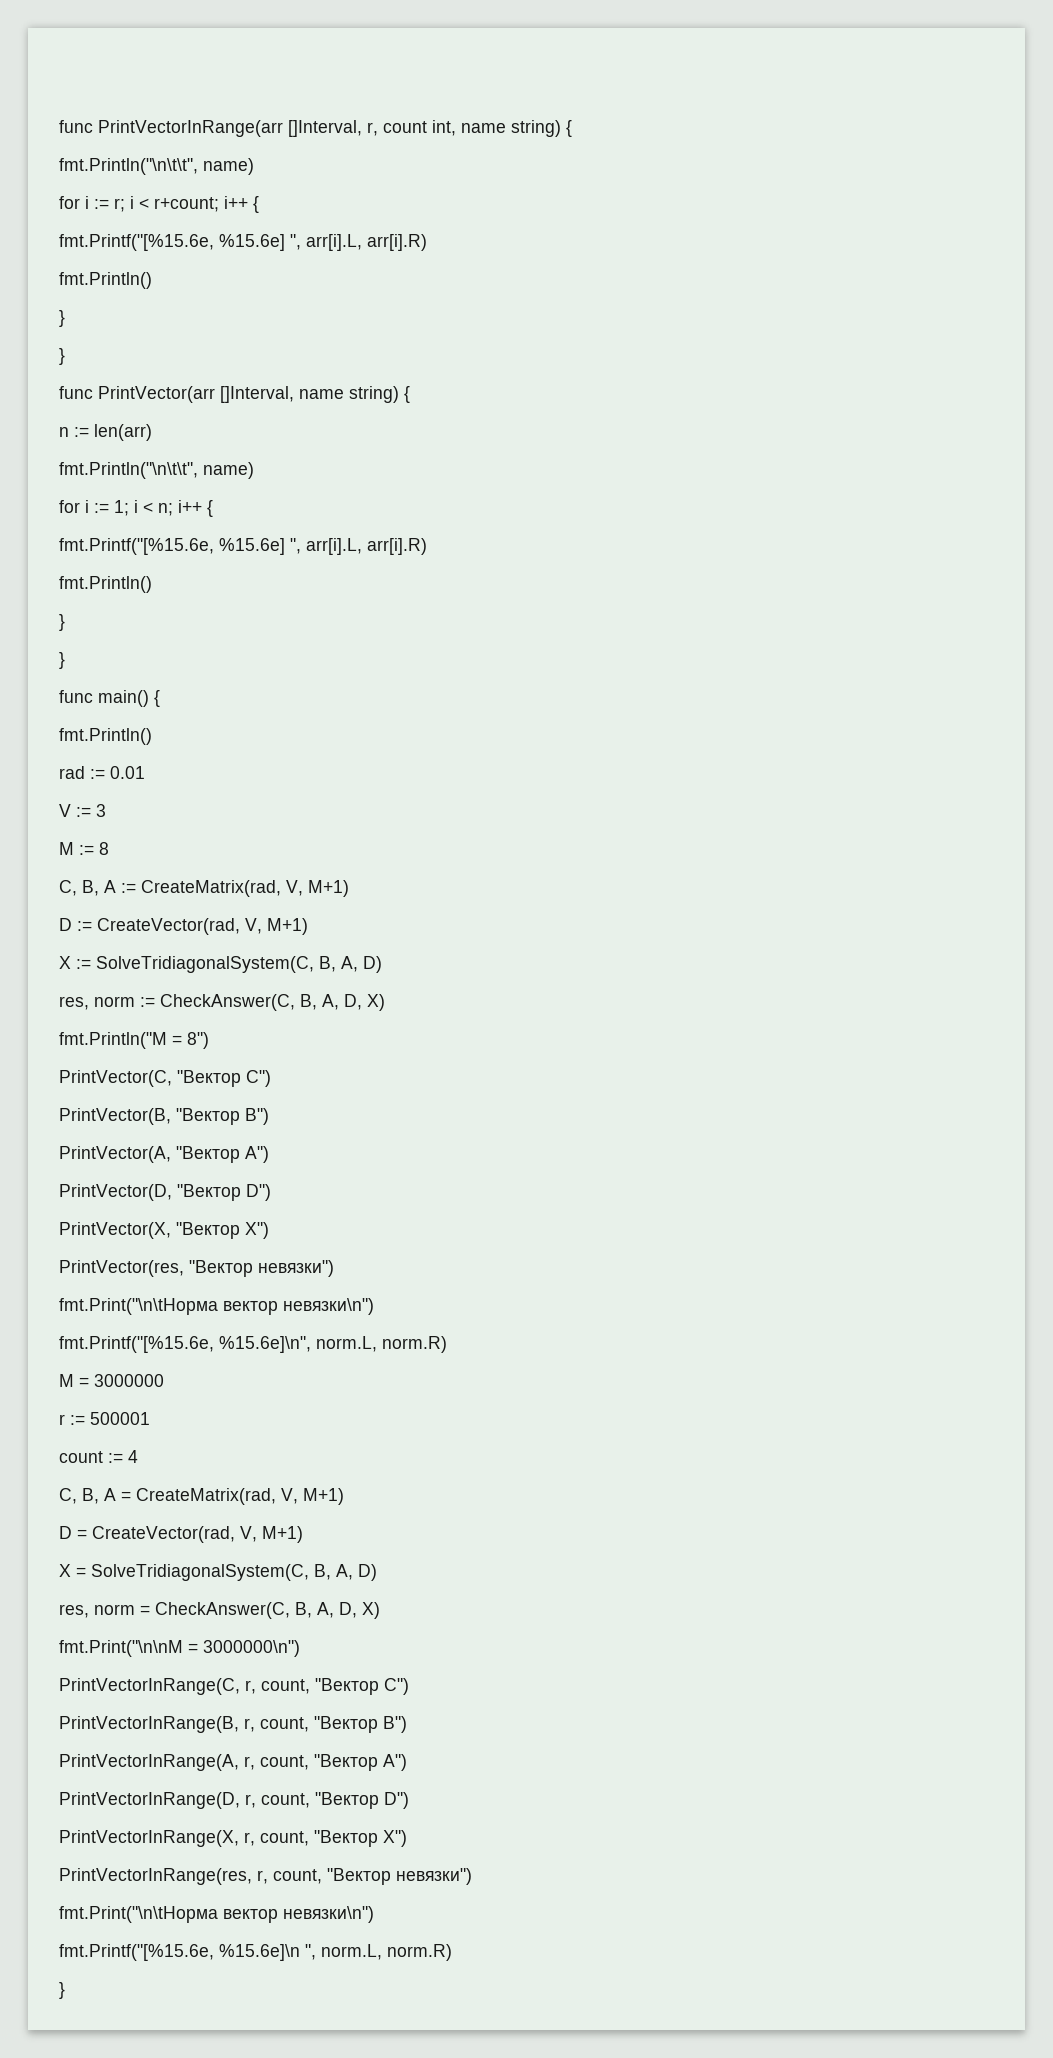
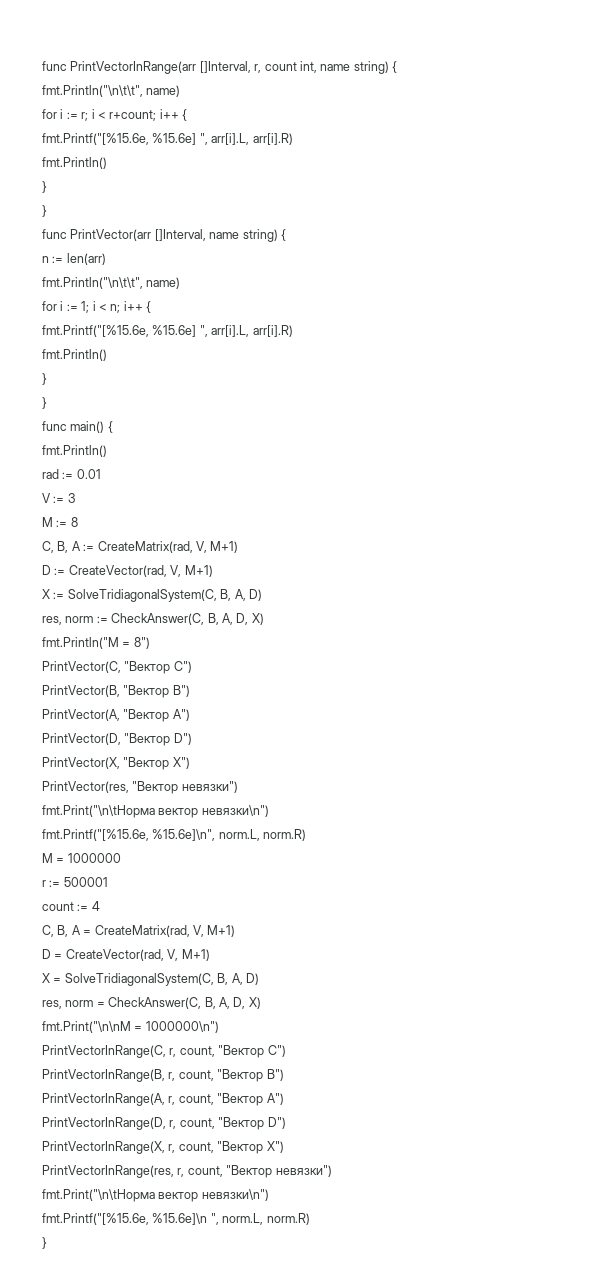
[94,1374,164,1387] 3000000 -> [67,853,121,863] 1000000
[203,1640,300,1657] 3000000\n") -> [145,1021,219,1033] 1000000\n")

